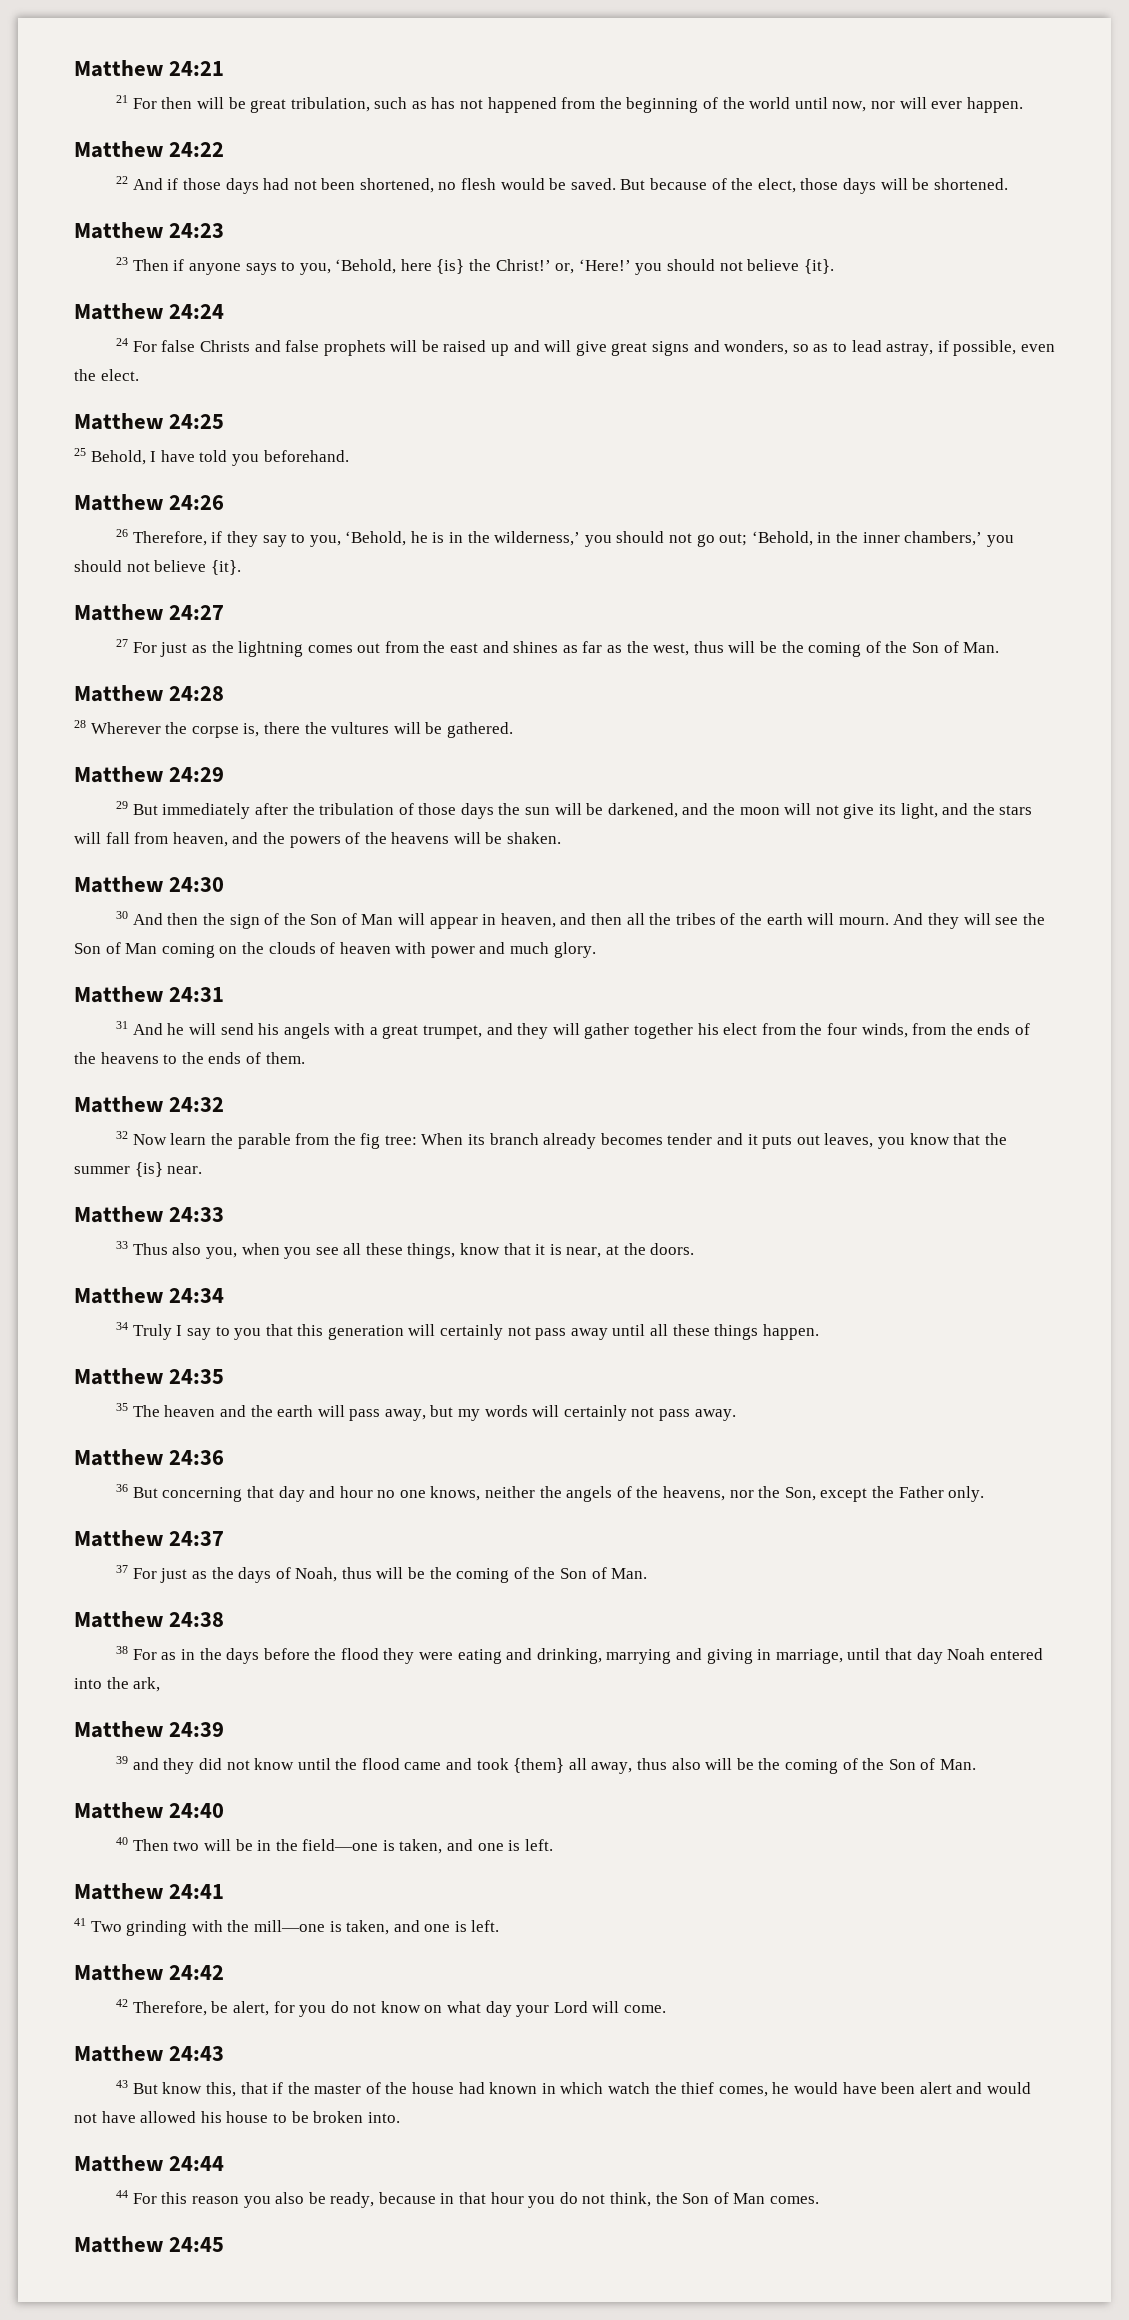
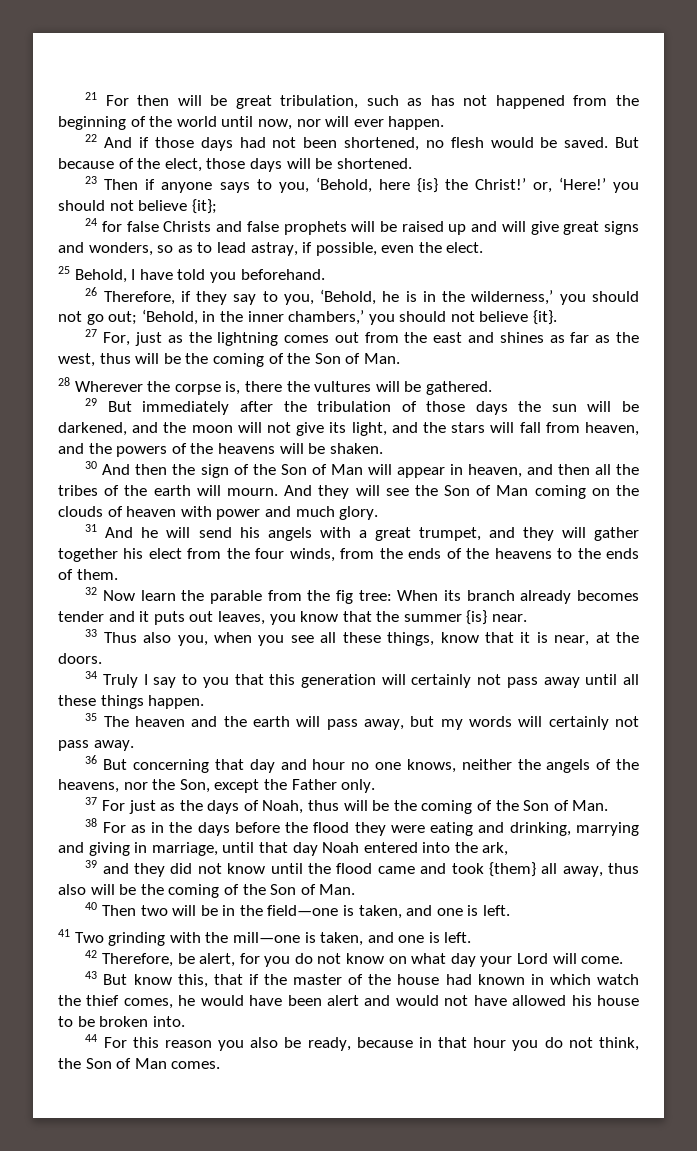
[74,60,225,77] Matthew 24:21 // -> (85, 96) none
[74,141,225,158] // Matthew 24:22 -> (445, 123) none
[74,222,225,239] // Matthew 24:23 -> (412, 163) none
[803,259,834,274] [74,303,225,320] {it}. // Matthew 24:24 -> [191,199,217,214] {it};
[132,341,157,352] For -> [102,221,123,232] for
[74,413,225,430] // Matthew 24:25 -> (484, 247) none
[74,494,225,511] // Matthew 24:26 -> (325, 274) none
[74,604,225,621] // Matthew 24:27 -> (558, 317) none
[132,642,157,653] For -> [103,332,131,346] For,
[74,685,225,702] // Matthew 24:28 -> (400, 358) none
[74,766,225,783] // Matthew 24:29 -> (492, 388) none
[74,876,225,893] // Matthew 24:30 -> (383, 448) none
[74,986,225,1003] // Matthew 24:31 -> (379, 513) none
[74,1096,225,1113] // Matthew 24:32 -> (118, 574) none
[74,1206,225,1223] // Matthew 24:33 -> (528, 618) none
[74,1287,225,1304] // Matthew 24:34 -> (102, 658) none
[74,1368,225,1385] // Matthew 24:35 -> (205, 702) none
[74,1449,225,1466] // Matthew 24:36 -> (134, 745) none
[74,1530,225,1547] // Matthew 24:37 -> (376, 786) none
[74,1611,225,1628] // Matthew 24:38 -> (609, 805) none
[74,1721,225,1738] // Matthew 24:39 -> (509, 849) none
[74,1802,225,1819] // Matthew 24:40 -> (356, 889) none
[74,1883,225,1900] // Matthew 24:41 -> (511, 910) none
[74,1964,225,1981] // Matthew 24:42 -> (472, 937) none
[74,2045,225,2062] // Matthew 24:43 -> (624, 960) none
[74,2155,225,2172] // Matthew 24:44 -> (185, 1021) none
[74,2236,225,2253] // Matthew 24:45 -> (221, 1065) none

